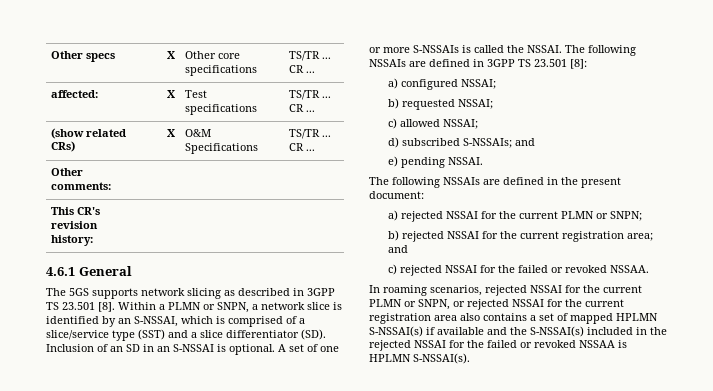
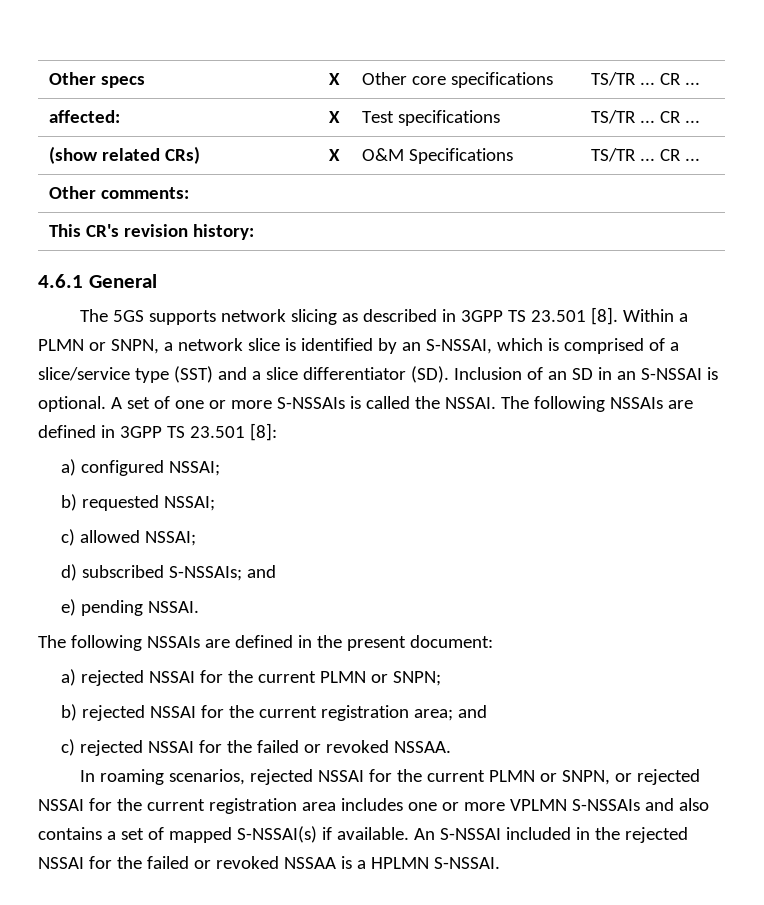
(457, 318) none -> [340,798,674,811] includes one or more VPLMN S-NSSAIs and
[616,313,658,321] HPLMN -> (232, 835) none
[437,326,584,337] available and the S-NSSAI(s) -> [336,827,501,840] available. An S-NSSAI
[369,353,470,364] HPLMN S-NSSAI(s). -> [356,857,500,869] a HPLMN S-NSSAI.

